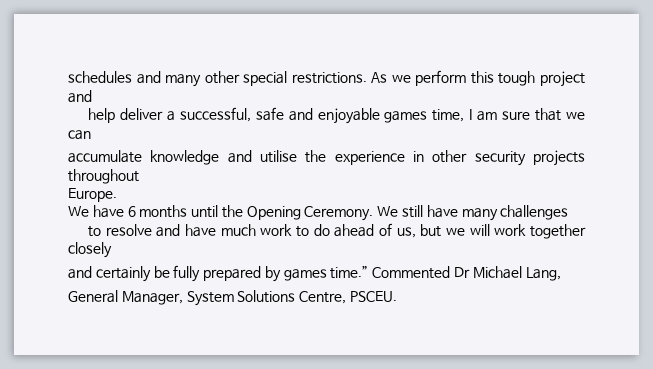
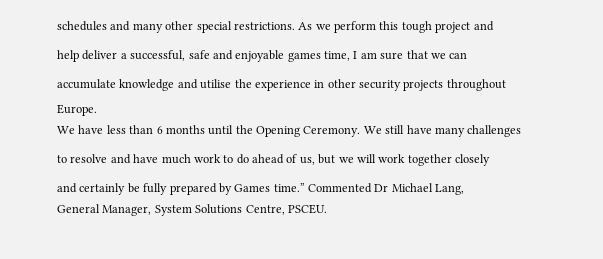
(124, 211) none -> [106,125,154,134] less than
[283,269,327,281] games -> [234,184,271,192] Games

